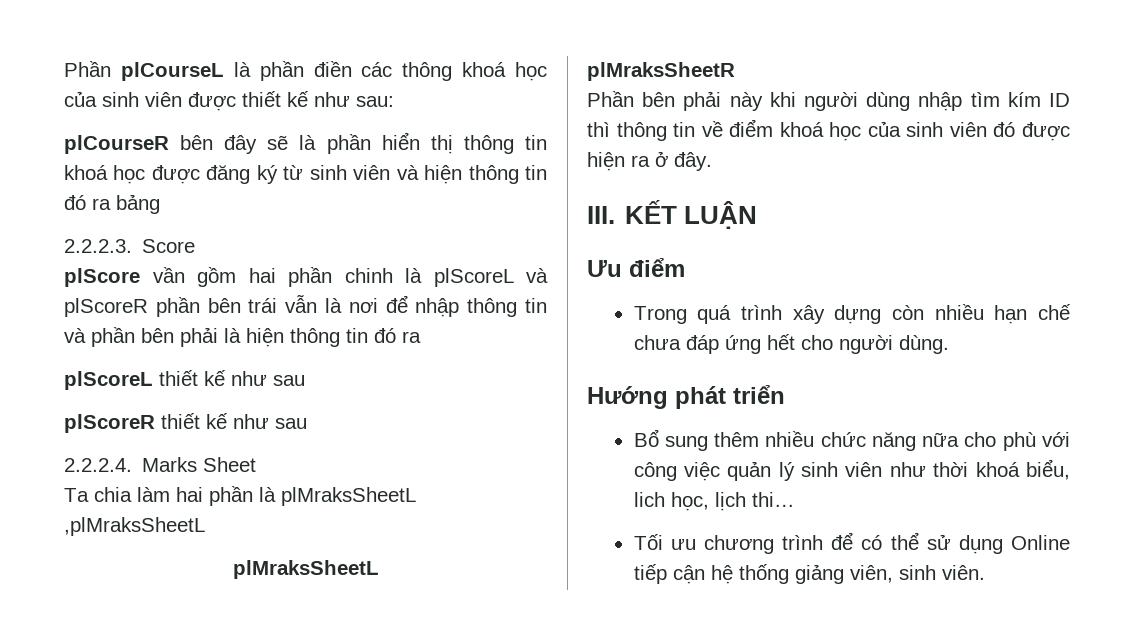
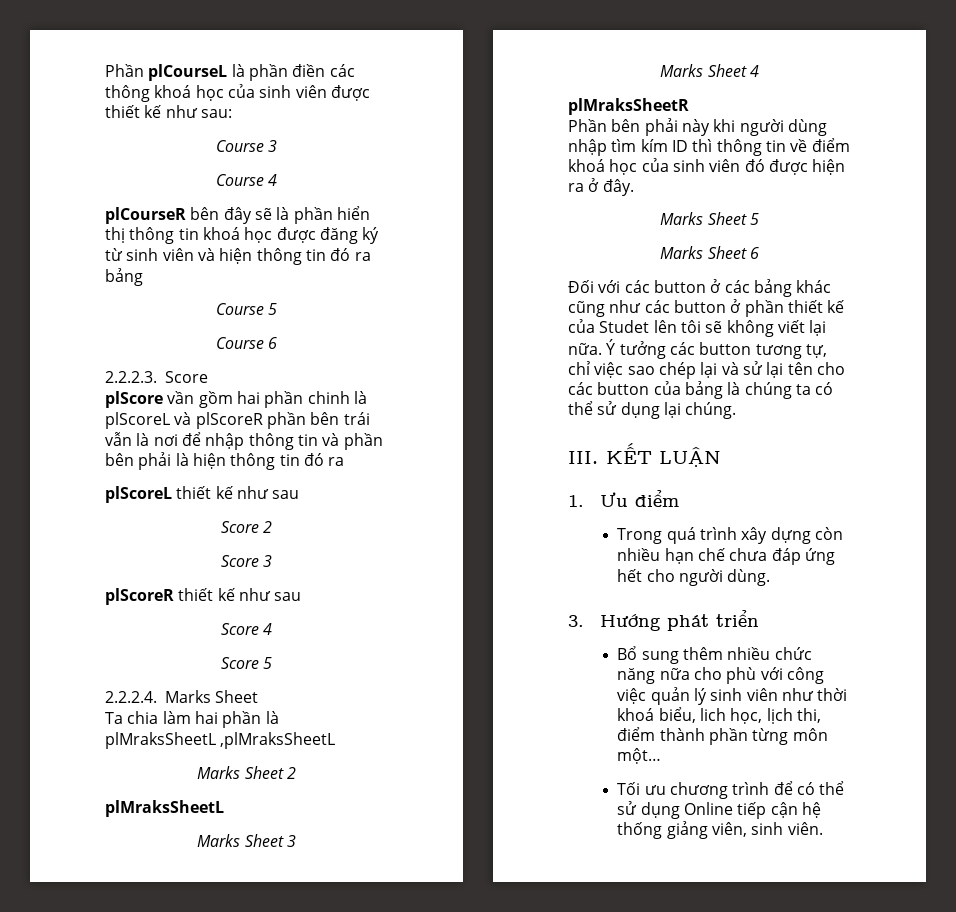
(394, 101) none -> [215,140,278,152] [215,174,278,186] // Course 3 // Course 4
(160, 204) none -> [215,303,278,315] [215,337,278,349] // Course 5 // Course 6
(305, 380) none -> [220,521,273,533] [220,555,273,567] // Score 2 // Score 3
(307, 423) none -> [220,623,273,635] [220,657,273,669] // Score 4 // Score 5
[232,560,379,579] plMraksSheetL -> [197,766,296,779] [105,800,224,817] [197,834,296,847] [660,64,759,77] Marks Sheet 2 // plMraksSheetL // Marks Sheet 3 // Marks Sheet 4
(712, 161) none -> [660,212,759,225] [660,246,759,259] [568,279,832,297] [568,299,845,317] [568,319,827,337] [568,339,827,359] [568,361,845,379] [568,381,834,399] [568,401,737,419] // Marks Sheet 5 // Marks Sheet 6 // Đối với các button ở các bảng khác cũng như các button ở phần thiết kế của Studet lên tôi sẽ không viết lại nữa. Ý tưởng các button tương tự, chỉ việc sao chép lại và sử lại tên cho các button của bảng là chúng ta có thể sử dụng lại chúng.
(758, 215) none -> [568,495,584,507] 1.
(949, 344) none -> [568,615,584,627] 3.
[751,492,795,507] thi… -> [796,708,821,723] [617,727,828,745] [617,748,662,764] thi, điểm thành phần từng môn một…

